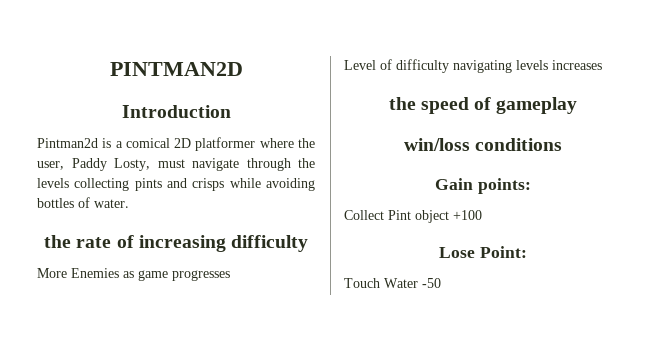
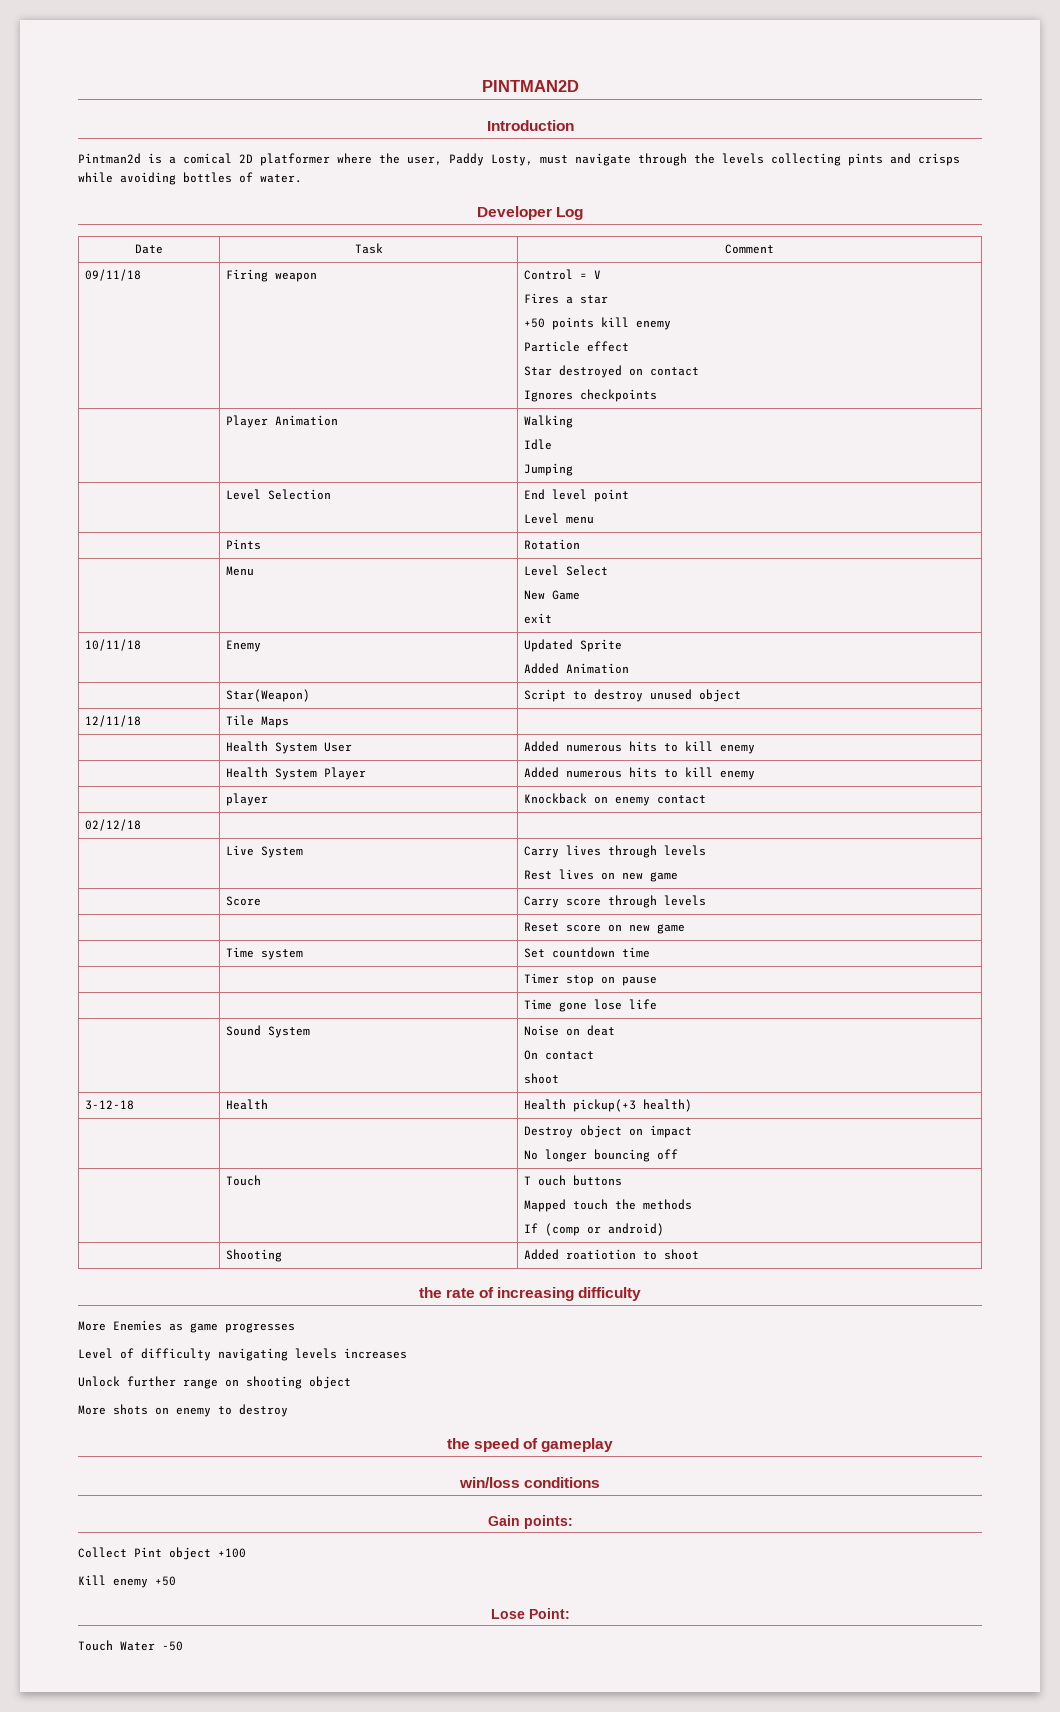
(129, 203) none -> [476,206,584,220] [135,244,163,254] [354,243,383,254] [725,244,774,254] [84,269,141,281] [225,269,317,282] [523,269,601,280] [523,293,608,304] [523,317,671,330] [523,341,629,352] [523,365,699,378] [523,389,657,402] [225,415,338,428] [523,415,573,428] [523,439,552,450] [523,463,573,476] [225,489,331,500] [523,489,629,502] [523,513,594,524] [225,539,261,550] [523,539,580,550] [225,566,254,576] [523,565,608,576] [523,590,580,600] [523,613,552,624] [84,639,141,651] [225,640,261,652] [523,639,622,652] [523,663,629,674] [225,689,310,702] [523,689,741,702] [84,715,141,727] [225,715,289,728] [225,741,352,754] [523,741,755,754] [225,767,366,780] [523,767,755,780] [225,793,268,806] [523,793,706,806] [84,819,141,831] [225,845,303,858] [523,845,706,858] [523,869,678,882] [225,896,261,906] [523,895,706,908] [523,922,685,934] [225,947,303,960] [523,947,650,958] [523,973,657,986] [523,999,657,1012] [225,1025,310,1038] [523,1025,615,1036] [523,1050,594,1060] [523,1073,559,1084] [84,1100,134,1110] [225,1099,268,1110] [523,1099,692,1112] [523,1125,692,1138] [523,1149,678,1162] [225,1175,261,1186] [523,1175,622,1186] [523,1199,692,1212] [523,1223,664,1236] [225,1249,282,1262] [523,1249,699,1260] // Developer Log // Date | Task | Comment // 09/11/18 | Firing weapon | Control = V // Fires a star // +50 points kill enemy // Particle effect // Star destroyed on contact // Ignores checkpoints // | Player Animation | Walking // Idle // Jumping // | Level Selection | End level point // Level menu // | Pints | Rotation // | Menu | Level Select // New Game // exit // 10/11/18 | Enemy | Updated Sprite // Added Animation // | Star(Weapon) | Script to destroy unused object // 12/11/18 | Tile Maps | // | Health System User | Added numerous hits to kill enemy // | Health System Player | Added numerous hits to kill enemy // | player | Knockback on enemy contact // 02/12/18 | | // | Live System | Carry lives through levels // Rest lives on new game // | Score | Carry score through levels // | | Reset score on new game // | Time system | Set countdown time // | | Timer stop on pause // | | Time gone lose life // | Sound System | Noise on deat // On contact // shoot // 3-12-18 | Health | Health pickup(+3 health) // | | Destroy object on impact // No longer bouncing off // | Touch | T ouch buttons // Mapped touch the methods // If (comp or android) // | Shooting | Added roatiotion to shoot
(602, 65) none -> [78,1376,351,1389] [78,1404,288,1417] // Unlock further range on shooting object // More shots on enemy to destroy
(482, 215) none -> [78,1575,176,1588] // Kill enemy +50

